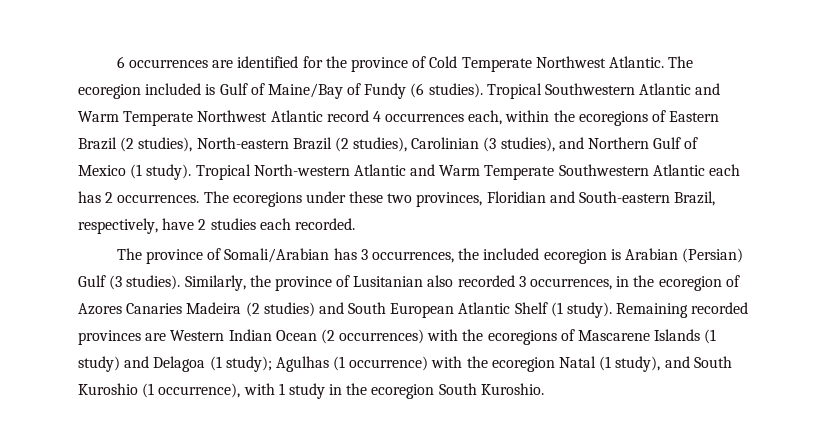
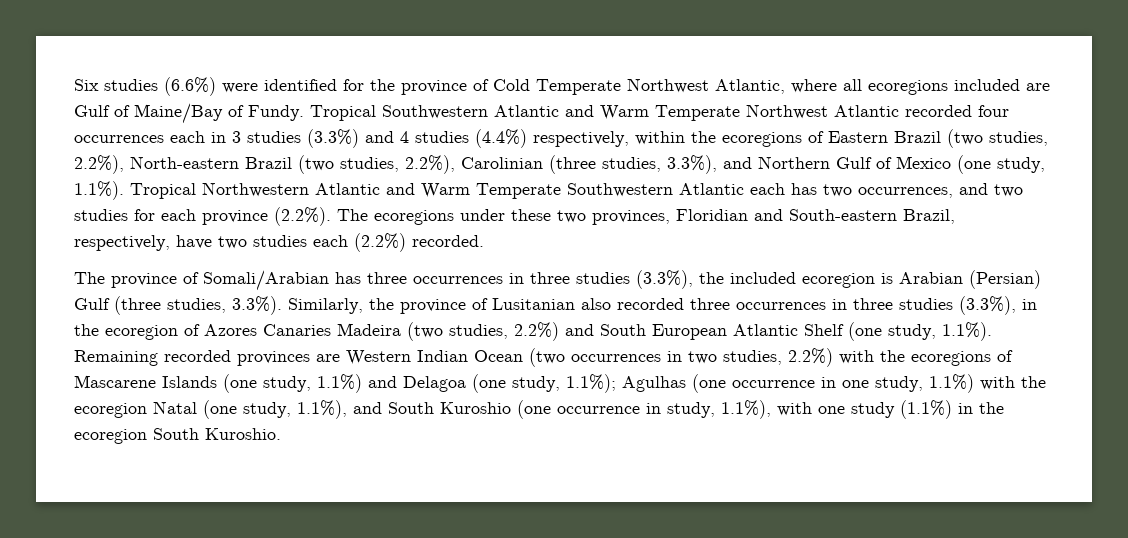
[116,56,234,68] 6 occurrences are -> [74,77,258,96] Six studies (6.6%) were
[608,56,694,68] [78,83,216,99] Atlantic. The ecoregion included is -> [715,79,1050,95] Atlantic, where all ecoregions included are
[364,83,483,99] Fundy (6 studies). -> [248,105,304,121] Fundy.
[326,110,503,125] record 4 occurrences each, -> [905,105,1009,117] [74,129,629,148] recorded four occurrences each in 3 studies (3.3%) and 4 studies (4.4%) respectively,
[120,137,555,152] (2 studies), North-eastern Brazil (2 studies), Carolinian (3 studies), -> [947,129,1048,148] [74,155,717,174] (two studies, 2.2%), North-eastern Brazil (two studies, 2.2%), Carolinian (three studies, 3.3%),
[130,164,350,180] (1 study). Tropical North-western -> [957,155,1045,174] [74,181,309,200] (one study, 1.1%). Tropical Northwestern
[105,192,200,203] 2 occurrences. -> [823,183,1023,198] [74,207,331,226] two occurrences, and two studies for each province (2.2%).
[198,219,207,230] 2 -> [218,236,247,249] two
(291, 224) none -> [354,233,406,252] (2.2%)
[360,249,454,263] 3 occurrences, -> [367,270,693,289] three occurrences in three studies (3.3%),
[109,275,181,290] (3 studies). -> [114,296,282,315] (three studies, 3.3%).
[518,276,613,290] 3 occurrences, -> [690,296,1016,315] three occurrences in three studies (3.3%),
[245,302,315,317] (2 studies) -> [407,322,559,341] (two studies, 2.2%)
[550,302,613,318] (1 study). -> [848,322,992,341] (one study, 1.1%).
[320,329,425,344] (2 occurrences) -> [529,348,833,367] (two occurrences in two studies, 2.2%)
[704,329,717,344] [78,356,732,372] [78,383,325,399] (1 study) and Delagoa (1 study); Agulhas (1 occurrence) with the ecoregion Natal (1 study), and South Kuroshio (1 occurrence), with 1 study -> [223,374,1046,393] [74,400,952,419] (one study, 1.1%) and Delagoa (one study, 1.1%); Agulhas (one occurrence in one study, 1.1%) with the ecoregion Natal (one study, 1.1%), and South Kuroshio (one occurrence in study, 1.1%), with one study (1.1%)

